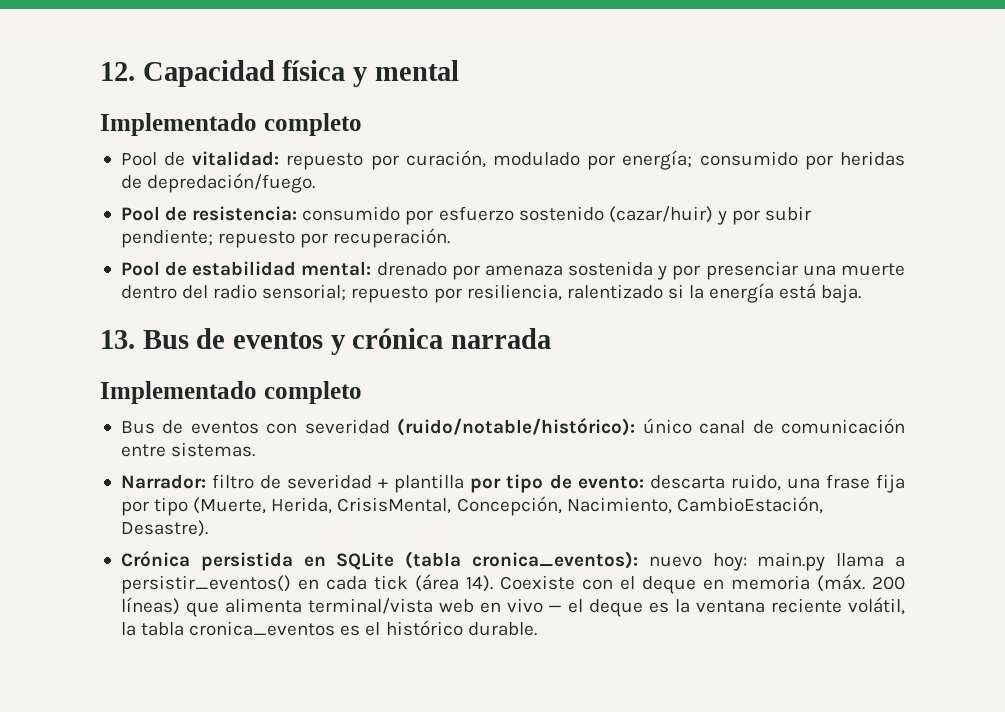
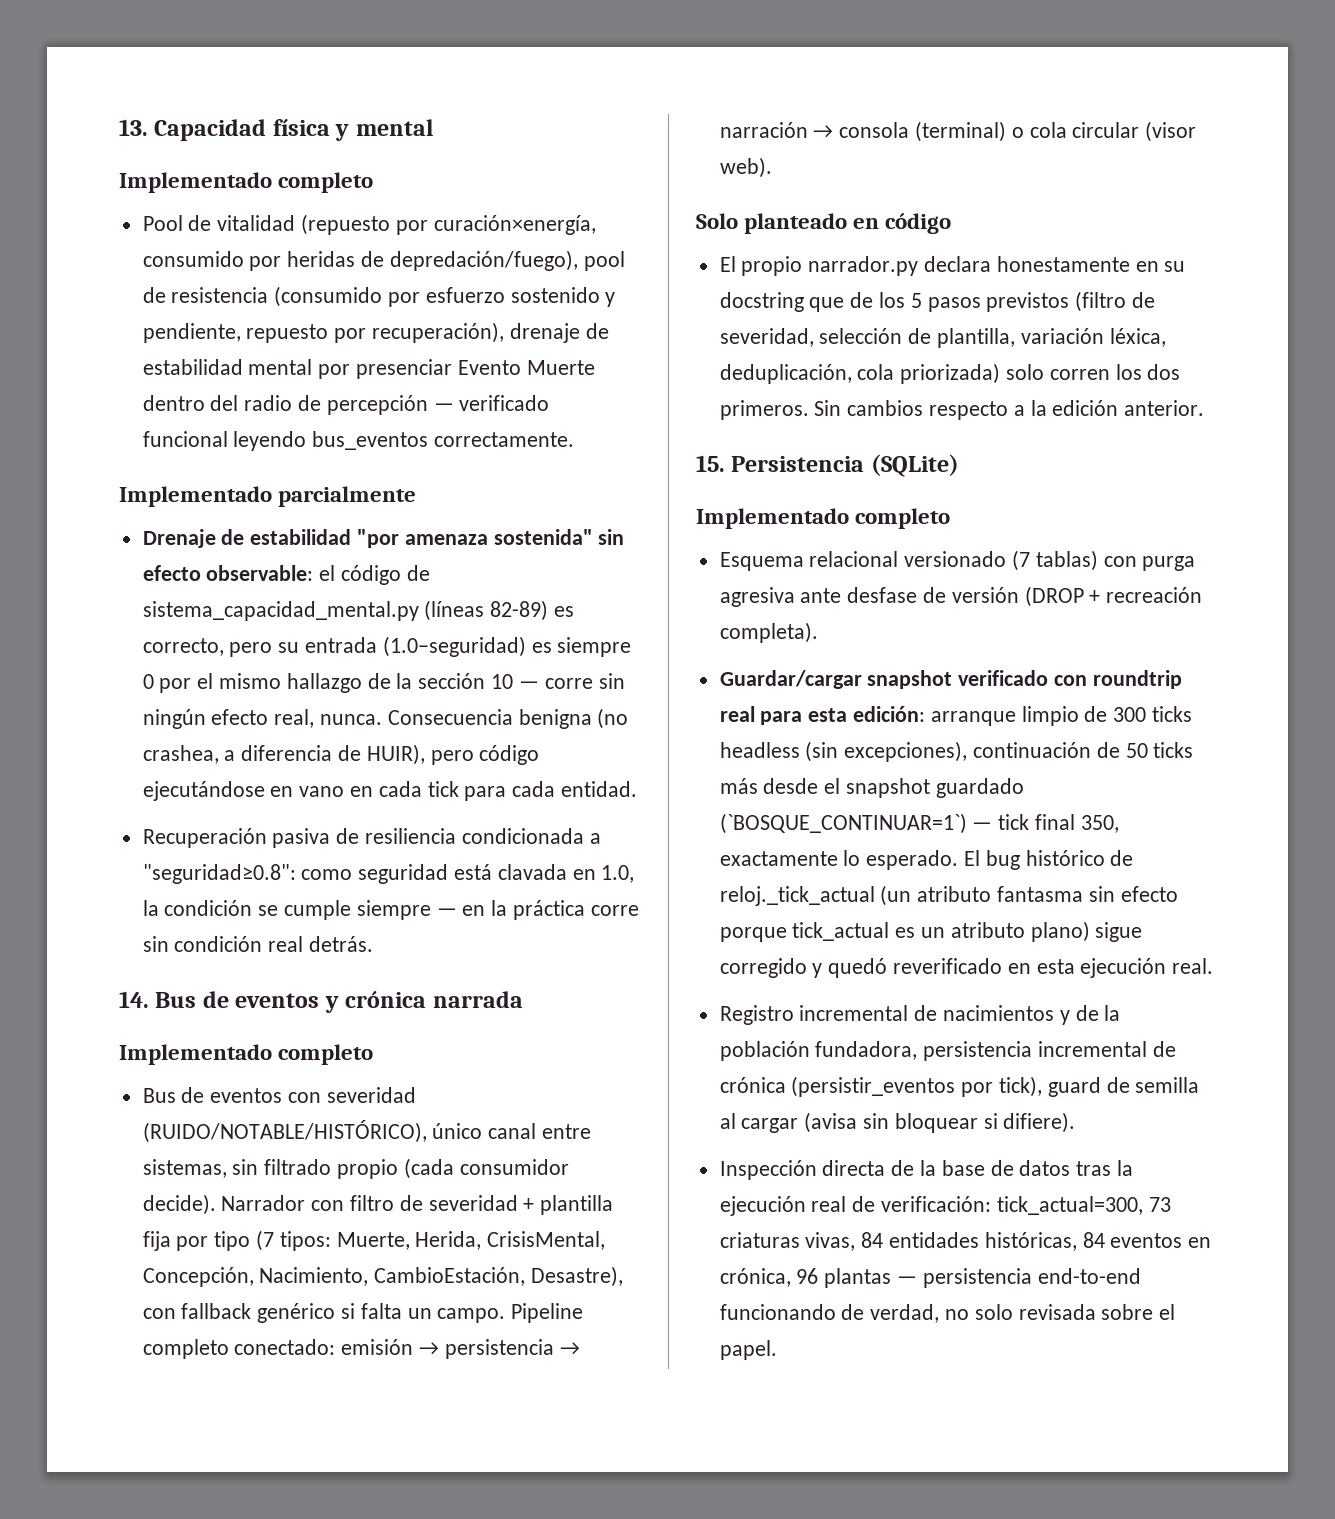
[100,62,135,81] 12. -> [119,119,148,136] 13.
[192,150,906,170] [120,173,316,193] [120,206,812,225] [120,228,451,248] [120,261,905,280] [120,283,862,303] [100,330,135,349] vitalidad: repuesto por curación, modulado por energía; consumido por heridas de depredación/fuego. // Pool de resistencia: consumido por esfuerzo sostenido (cazar/huir) y por subir pendiente; repuesto por recuperación. // Pool de estabilidad mental: drenado por amenaza sostenida y por presenciar una muerte dentro del radio sensorial; repuesto por resiliencia, ralentizado si la energía está baja. // 13. -> [217,214,596,235] [142,250,625,271] [142,286,616,307] [142,322,609,343] [142,359,595,379] [142,395,550,415] [142,431,575,451] [119,486,417,507] [142,529,625,548] [142,565,430,585] [142,600,575,621] [142,636,632,657] [142,673,625,693] [142,708,629,729] [142,744,540,765] [142,781,638,801] [142,828,601,848] [142,864,635,884] [142,900,639,920] [142,936,374,952] [119,991,149,1008] vitalidad (repuesto por curación×energía, consumido por heridas de depredación/fuego), pool de resistencia (consumido por esfuerzo sostenido y pendiente, repuesto por recuperación), drenaje de estabilidad mental por presenciar Evento Muerte dentro del radio de percepción — verificado funcional leyendo bus_eventos correctamente. // Implementado parcialmente // Drenaje de estabilidad "por amenaza sostenida" sin efecto observable: el código de sistema_capacidad_mental.py (líneas 82-89) es correcto, pero su entrada (1.0−seguridad) es siempre 0 por el mismo hallazgo de la sección 10 — corre sin ningún efecto real, nunca. Consecuencia benigna (no crashea, a diferencia de HUIR), pero código ejecutándose en vano en cada tick para cada entidad. // Recuperación pasiva de resiliencia condicionada a "seguridad≥0.8": como seguridad está clavada en 1.0, la condición se cumple siempre — en la práctica corre sin condición real detrás. // 14.
[397,418,636,436] (ruido/notable/histórico): -> [142,1120,427,1143] (RUIDO/NOTABLE/HISTÓRICO),
[752,418,905,434] [120,442,256,457] [120,474,206,489] de comunicación entre sistemas. // Narrador: -> [542,1124,592,1139] [142,1158,569,1179] [142,1194,345,1215] entre sistemas, sin filtrado propio (cada consumidor decide). Narrador con
[470,474,905,493] [120,497,267,516] por tipo de evento: descarta ruido, una frase fija por tipo (Muerte, -> [142,1230,410,1251] fija por tipo (7 tipos: Muerte,
[120,520,208,537] [120,551,906,571] [120,574,905,594] [120,597,906,617] [120,620,537,636] Desastre). // Crónica persistida en SQLite (tabla cronica_eventos): nuevo hoy: main.py llama a persistir_eventos() en cada tick (área 14). Coexiste con el deque en memoria (máx. 200 líneas) que alimenta terminal/vista web en vivo — el deque es la ventana reciente volátil, la tabla cronica_eventos es el histórico durable. -> [531,1266,624,1287] [142,1303,584,1323] [142,1339,580,1359] [719,121,1197,142] [719,157,772,178] [696,213,952,234] [719,256,1186,276] [719,291,1156,312] [719,328,1166,348] [719,363,1181,384] [719,400,1205,420] [696,454,959,477] [696,508,951,529] [719,550,1196,571] [719,586,1203,607] [719,622,818,643] [719,670,1182,689] [719,706,1193,726] [719,741,1194,762] [719,778,1024,798] [719,813,1119,834] [719,850,1134,870] [719,885,1178,906] [719,921,1143,942] [719,958,1214,978] [719,1005,1121,1025] [719,1041,1176,1061] [719,1076,1200,1097] [719,1112,1076,1133] [719,1160,1134,1180] [719,1196,1171,1216] [719,1232,1212,1251] [719,1268,1141,1288] [719,1304,1176,1323] [719,1340,777,1360] Desastre), con fallback genérico si falta un campo. Pipeline completo conectado: emisión → persistencia → narración → consola (terminal) o cola circular (visor web). // Solo planteado en código // El propio narrador.py declara honestamente en su docstring que de los 5 pasos previstos (filtro de severidad, selección de plantilla, variación léxica, deduplicación, cola priorizada) solo corren los dos primeros. Sin cambios respecto a la edición anterior. // 15. Persistencia (SQLite) // Implementado completo // Esquema relacional versionado (7 tablas) con purga agresiva ante desfase de versión (DROP + recreación completa). // Guardar/cargar snapshot verificado con roundtrip real para esta edición: arranque limpio de 300 ticks headless (sin excepciones), continuación de 50 ticks más desde el snapshot guardado (`BOSQUE_CONTINUAR=1`) — tick final 350, exactamente lo esperado. El bug histórico de reloj._tick_actual (un atributo fantasma sin efecto porque tick_actual es un atributo plano) sigue corregido y quedó reverificado en esta ejecución real. // Registro incremental de nacimientos y de la población fundadora, persistencia incremental de crónica (persistir_eventos por tick), guard de semilla al cargar (avisa sin bloquear si difiere). // Inspección directa de la base de datos tras la ejecución real de verificación: tick_actual=300, 73 criaturas vivas, 84 entidades históricas, 84 eventos en crónica, 96 plantas — persistencia end-to-end funcionando de verdad, no solo revisada sobre el papel.

